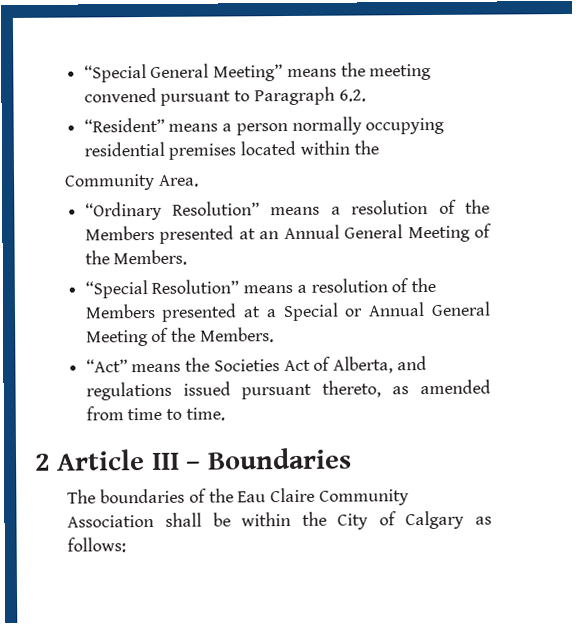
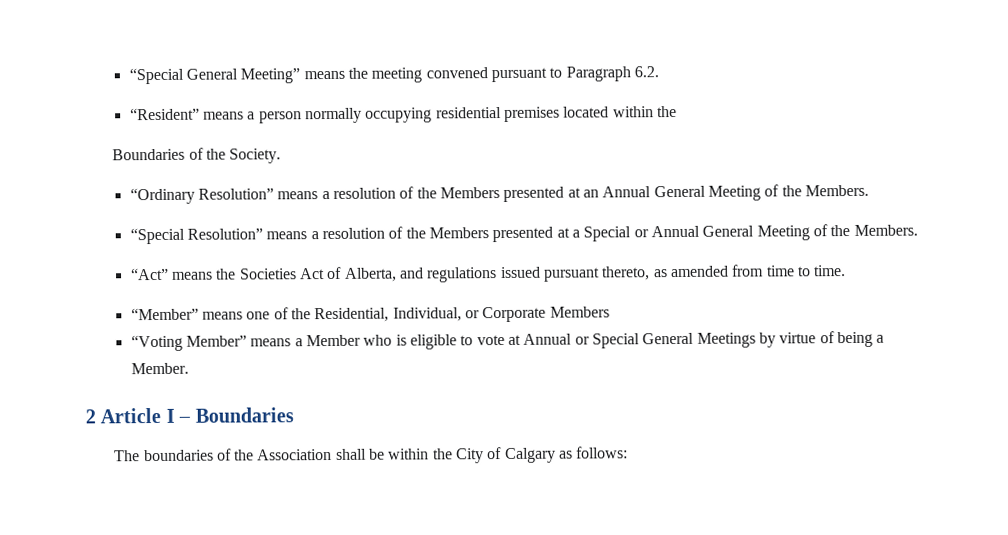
[65,173,200,191] Community Area. -> [112,147,282,164] Boundaries of the Society.
(225, 414) none -> [130,306,610,323] [130,331,885,352] [130,362,189,375] // “Member” means one of the Residential, Individual, or Corporate Members // “Voting Member” means a Member who is eligible to vote at Annual or Special General Meetings by virtue of being a Member.
[151,452,180,470] III -> [165,408,175,423] I
[237,487,409,506] Eau Claire Community -> (255, 455) none

